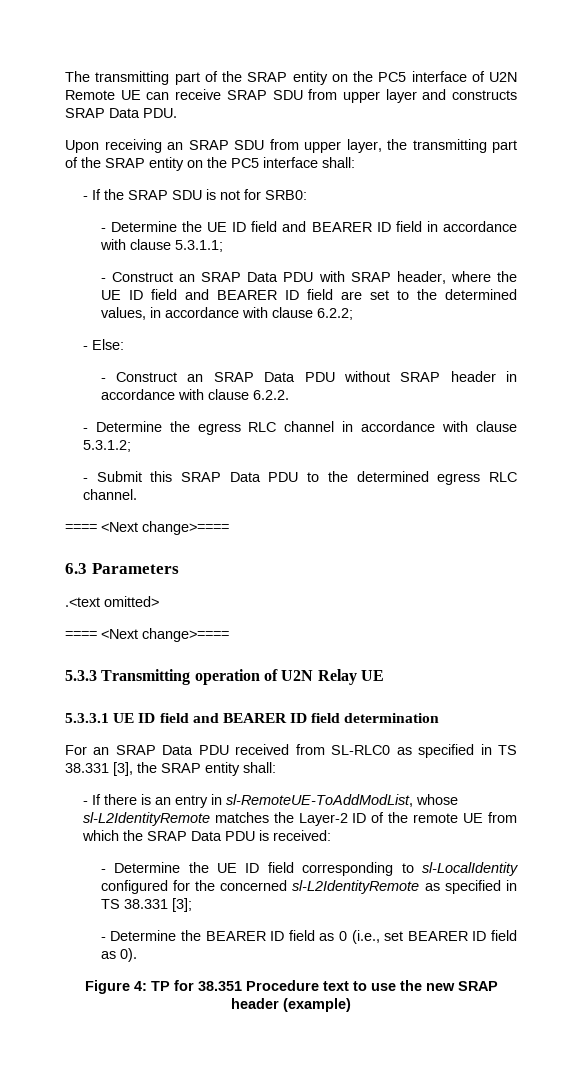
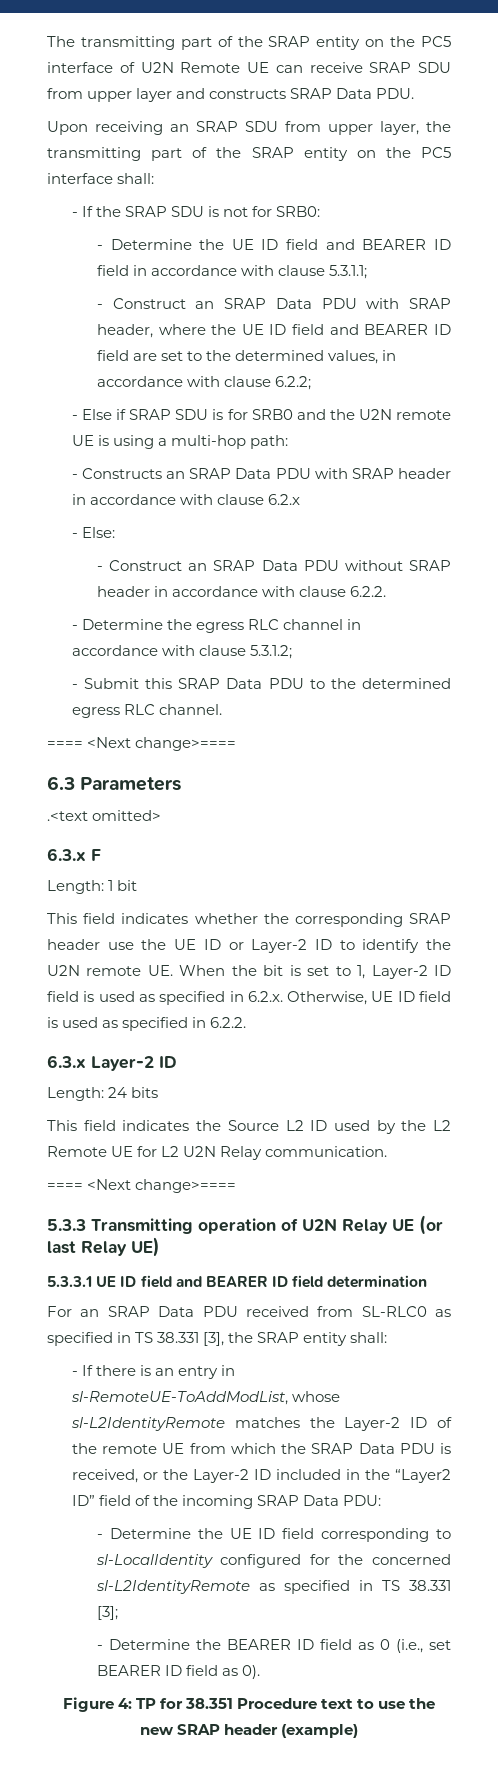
(353, 314) none -> [71,409,452,420] [71,435,289,449] [71,468,452,479] [71,494,301,505] // - Else if SRAP SDU is for SRB0 and the U2N remote UE is using a multi-hop path: // - Constructs an SRAP Data PDU with SRAP header in accordance with clause 6.2.x
(159, 601) none -> [47,848,101,861] [47,880,138,894] [47,913,451,927] [47,939,451,953] [47,965,451,979] [47,991,452,1005] [47,1017,247,1031] [47,1055,177,1071] [47,1087,159,1101] [47,1120,451,1134] [47,1146,388,1160] // 6.3.x F // Length: 1 bit // This field indicates whether the corresponding SRAP header use the UE ID or Layer-2 ID to identify the U2N remote UE. When the bit is set to 1, Layer-2 ID field is used as specified in 6.2.x. Otherwise, UE ID field is used as specified in 6.2.2. // 6.3.x Layer-2 ID // Length: 24 bits // This field indicates the Source L2 ID used by the L2 Remote UE for L2 U2N Relay communication.
(384, 675) none -> [419,1215,443,1235] [47,1237,160,1257] (or last Relay UE)
[272,830,331,841] received: -> [71,1469,452,1483] [71,1495,382,1509] received, or the Layer-2 ID included in the “Layer2 ID” field of the incoming SRAP Data PDU:

